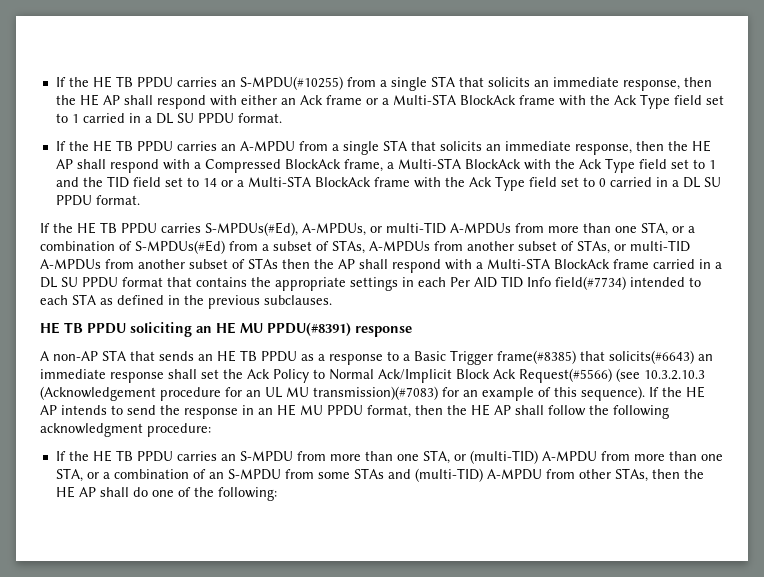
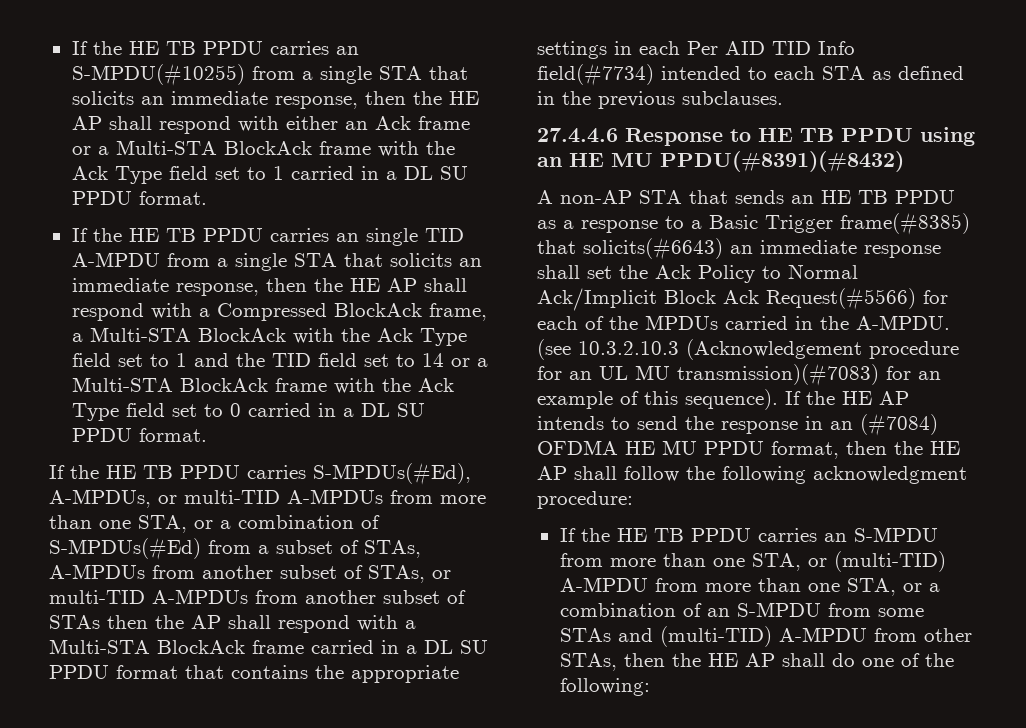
(236, 147) none -> [365,228,464,246] single TID
[40,322,412,337] HE TB PPDU soliciting an HE MU PPDU(#8391) response -> [537,127,975,146] [537,151,904,172] 27.4.4.6 Response to HE TB PPDU using an HE MU PPDU(#8391)(#8432)
(612, 375) none -> [923,290,948,304] [537,315,950,330] for each of the MPDUs carried in the A-MPDU.
(273, 411) none -> [860,413,938,436] [537,440,618,455] (#7084) OFDMA

